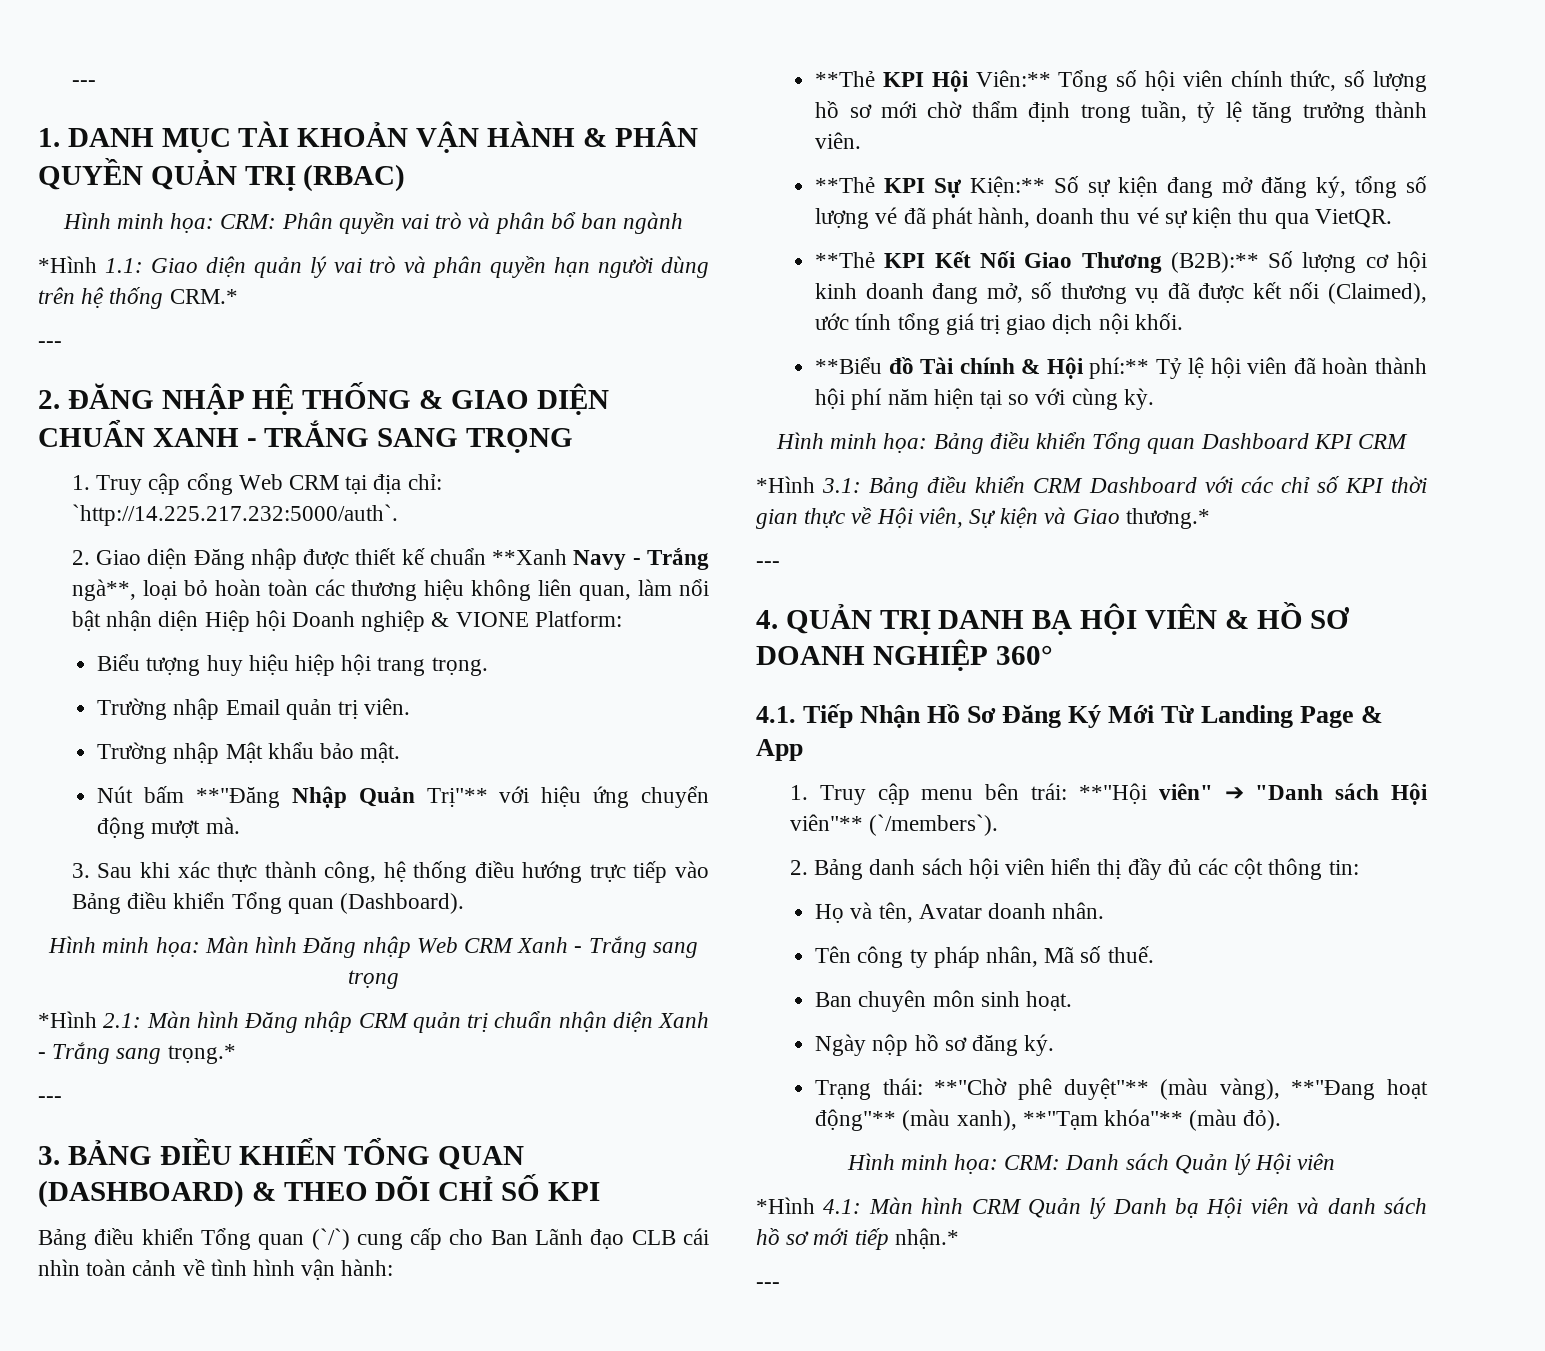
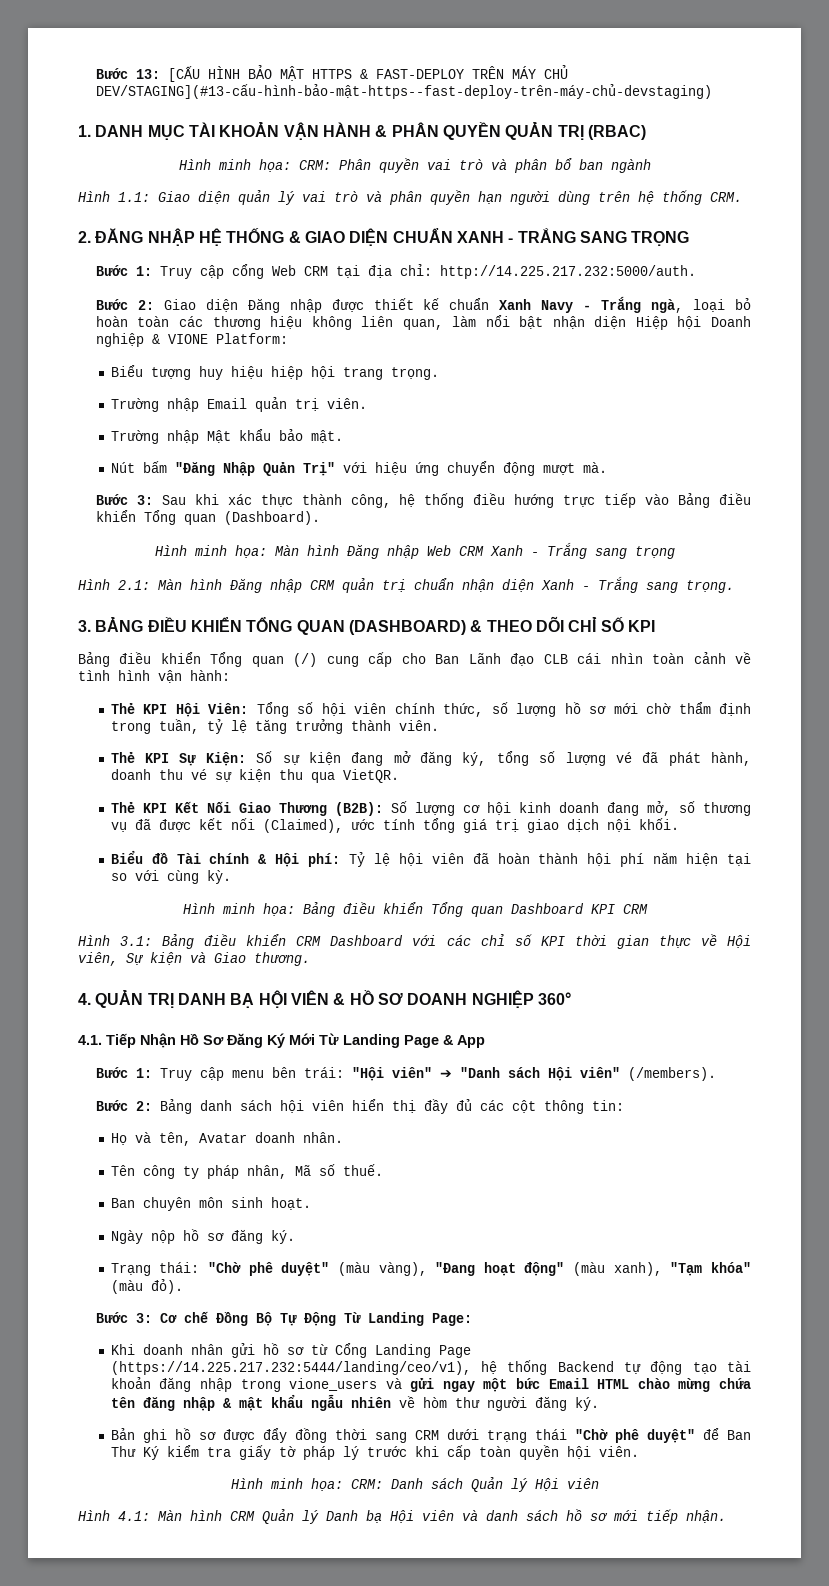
[71,80,96,87] --- -> [95,65,568,82] [95,84,712,99] Bước 13: [CẤU HÌNH BẢO MẬT HTTPS & FAST-DEPLOY TRÊN MÁY CHỦ DEV/STAGING](#13-cấu-hình-bảo-mật-https--fast-deploy-trên-máy-chủ-devstaging)
[38,256,97,273] *Hình -> [78,191,110,202] Hình
[169,289,238,304] [38,341,62,348] CRM.* // --- -> [710,192,742,202] CRM.
[71,475,90,490] 1. -> [95,265,152,276] Bước 1:
[71,504,398,526] [71,550,90,565] `http://14.225.217.232:5000/auth`. // 2. -> [439,265,696,279] [95,299,154,310] http://14.225.217.232:5000/auth. // Bước 2:
[492,549,568,565] **Xanh -> [499,299,532,310] Xanh
[71,579,136,601] ngà**, -> [651,299,684,313] ngà,
[195,787,280,808] **"Đăng -> [174,462,215,476] "Đăng
[426,788,488,807] Trị"** -> [302,462,335,476] Trị"
[71,863,90,878] 3. -> [95,494,153,505] Bước 3:
[38,1011,97,1028] *Hình -> [78,579,110,590] Hình
[167,1044,236,1064] [38,1096,62,1103] trọng.* // --- -> [686,580,734,593] trọng.
[311,1228,350,1250] (`/`) -> [293,653,318,667] (/)
[815,71,876,87] **Thẻ -> [110,703,135,714] Thẻ
[975,70,1051,87] Viên:** -> [208,703,249,714] Viên:
[815,177,876,193] **Thẻ -> [110,752,135,763] Thẻ
[970,176,1046,197] Kiện:** -> [205,752,246,766] Kiện:
[815,252,876,268] **Thẻ -> [110,802,135,813] Thẻ
[1170,252,1259,273] (B2B):** -> [334,802,383,816] (B2B):
[815,357,883,374] **Biểu -> [110,850,143,864] Biểu
[1089,357,1150,379] phí:** -> [308,853,341,867] phí:
[756,476,815,493] *Hình -> [78,935,110,946] Hình
[1125,508,1210,529] [756,561,780,568] thương.* // --- -> [254,952,310,966] thương.
[789,785,808,800] 1. -> [95,1067,152,1078] Bước 1:
[1078,783,1147,804] **"Hội -> [351,1067,384,1081] "Hội
[789,814,999,836] [789,860,808,875] viên"** (`/members`). // 2. -> [579,1067,716,1081] [95,1100,152,1111] viên" (/members). // Bước 2:
[934,1078,1428,1100] [815,1109,1282,1131] **"Chờ phê duyệt"** (màu vàng), **"Đang hoạt động"** (màu xanh), **"Tạm khóa"** (màu đỏ). -> [208,1262,751,1276] [110,1279,183,1294] [95,1311,472,1326] [110,1343,471,1358] [110,1360,751,1375] [110,1377,752,1392] [110,1394,599,1411] [110,1428,751,1443] [110,1445,639,1460] "Chờ phê duyệt" (màu vàng), "Đang hoạt động" (màu xanh), "Tạm khóa" (màu đỏ). // Bước 3: Cơ chế Đồng Bộ Tự Động Từ Landing Page: // Khi doanh nhân gửi hồ sơ từ Cổng Landing Page (https://14.225.217.232:5444/landing/ceo/v1), hệ thống Backend tự động tạo tài khoản đăng nhập trong vione_users và gửi ngay một bức Email HTML chào mừng chứa tên đăng nhập & mật khẩu ngẫu nhiên về hòm thư người đăng ký. // Bản ghi hồ sơ được đẩy đồng thời sang CRM dưới trạng thái "Chờ phê duyệt" để Ban Thư Ký kiểm tra giấy tờ pháp lý trước khi cấp toàn quyền hội viên.
[756,1197,815,1214] *Hình -> [78,1510,110,1521] Hình
[894,1228,959,1249] [756,1282,780,1289] nhận.* // --- -> [686,1510,726,1523] nhận.

